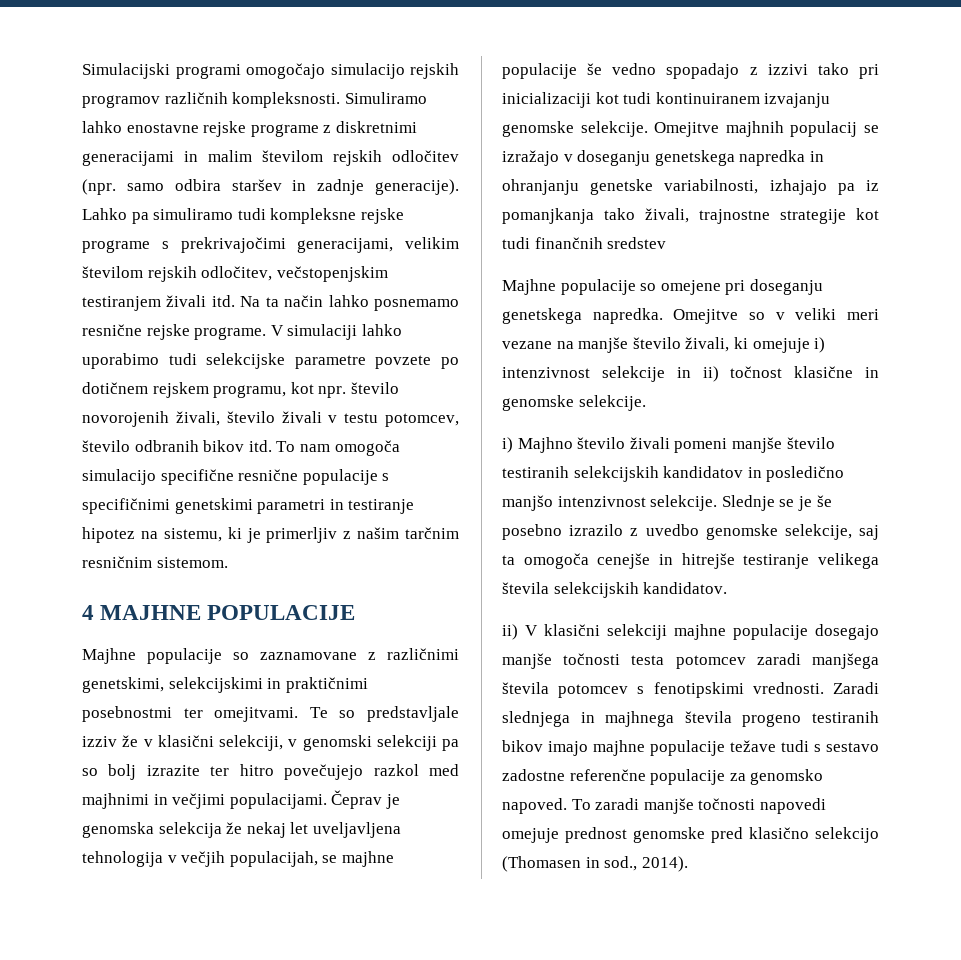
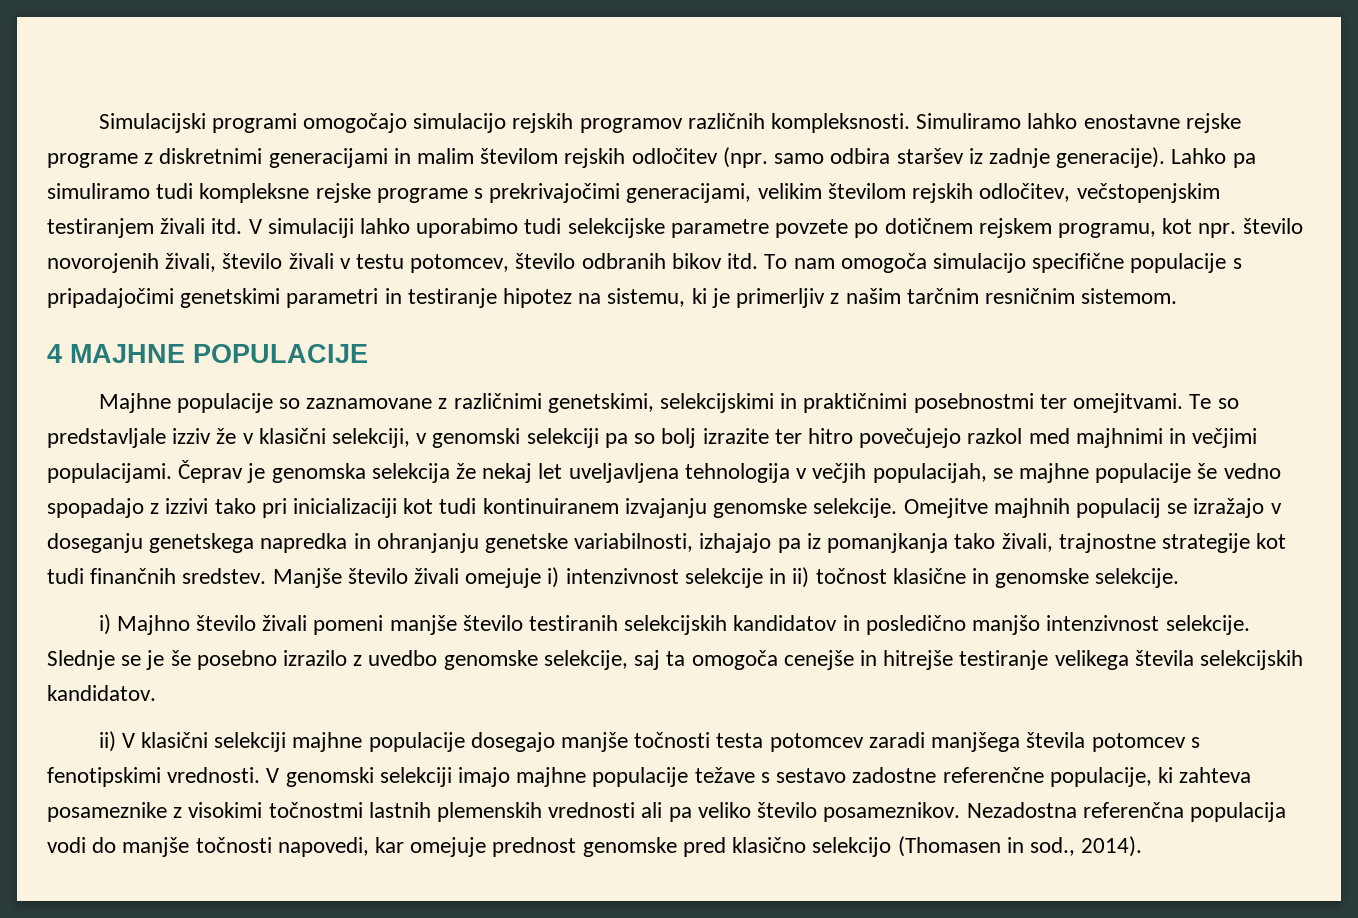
[292,180,307,191] in -> [968,148,983,164] iz
[240,295,459,311] [82,324,267,340] Na ta način lahko posnemamo resnične rejske programe. -> (243, 226) none
[238,469,299,481] resnične -> (1125, 263) none
[82,498,170,514] specifičnimi -> [47,288,174,308] pripadajočimi
[607,237,667,249] [502,279,823,295] [502,308,879,324] [502,337,748,353] sredstev // Majhne populacije so omejene pri doseganju genetskega napredka. Omejitve so v veliki meri vezane na manjše število živali, ki -> [182,568,460,588] sredstev. Manjše število živali
[833,682,879,694] [502,711,879,727] [502,740,543,752] Zaradi slednjega in majhnega števila progeno testiranih bikov -> [266,767,452,787] V genomski selekciji
[781,740,809,752] tudi -> (755, 775) none
[650,769,824,785] [502,798,826,814] populacije za genomsko napoved. To zaradi manjše točnosti napovedi -> [1049,767,1252,787] [47,802,1286,822] [47,837,405,857] populacije, ki zahteva posameznike z visokimi točnostmi lastnih plemenskih vrednosti ali pa veliko število posameznikov. Nezadostna referenčna populacija vodi do manjše točnosti napovedi, kar

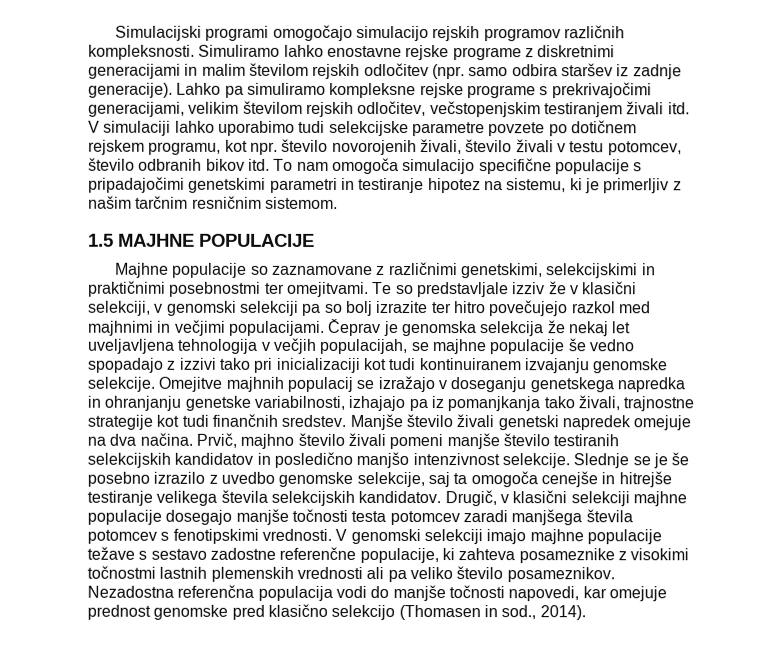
[156,183,194,199] tudi -> (326, 88) none
[47,344,62,363] 4 -> [88,233,114,247] 1.5
[465,567,1180,588] [98,614,190,635] omejuje i) intenzivnost selekcije in ii) točnost klasične in genomske selekcije. // i) Majhno -> [497,415,692,431] [87,432,295,449] genetski napredek omejuje na dva načina. Prvič, majhno
[98,731,135,752] // ii) V -> [444,490,509,507] Drugič, v

